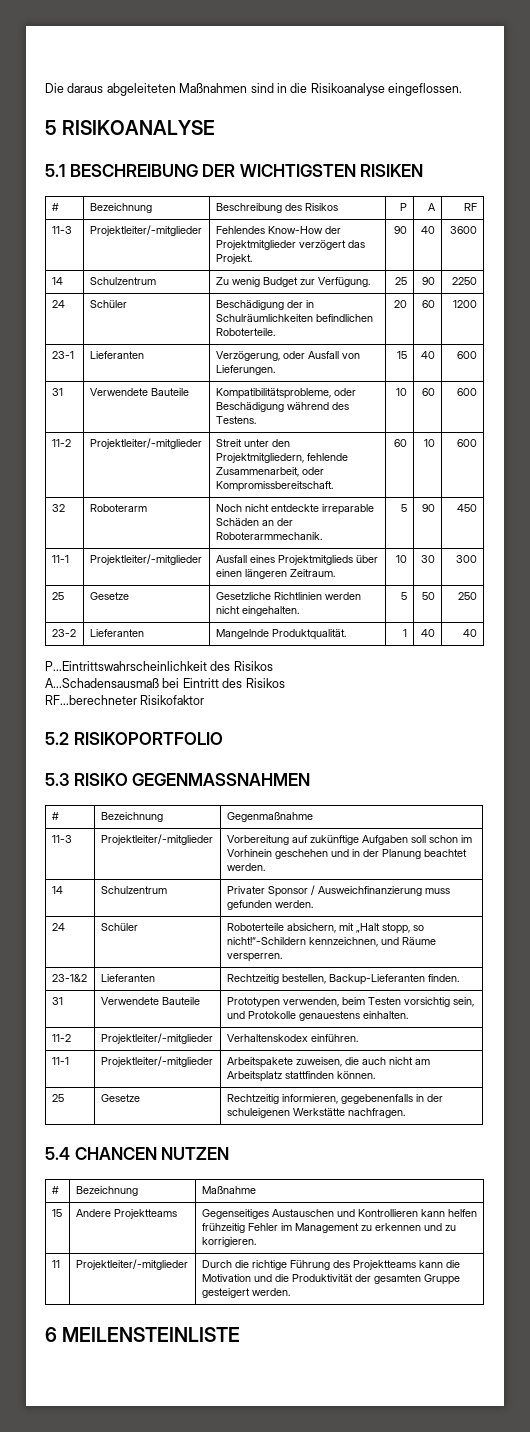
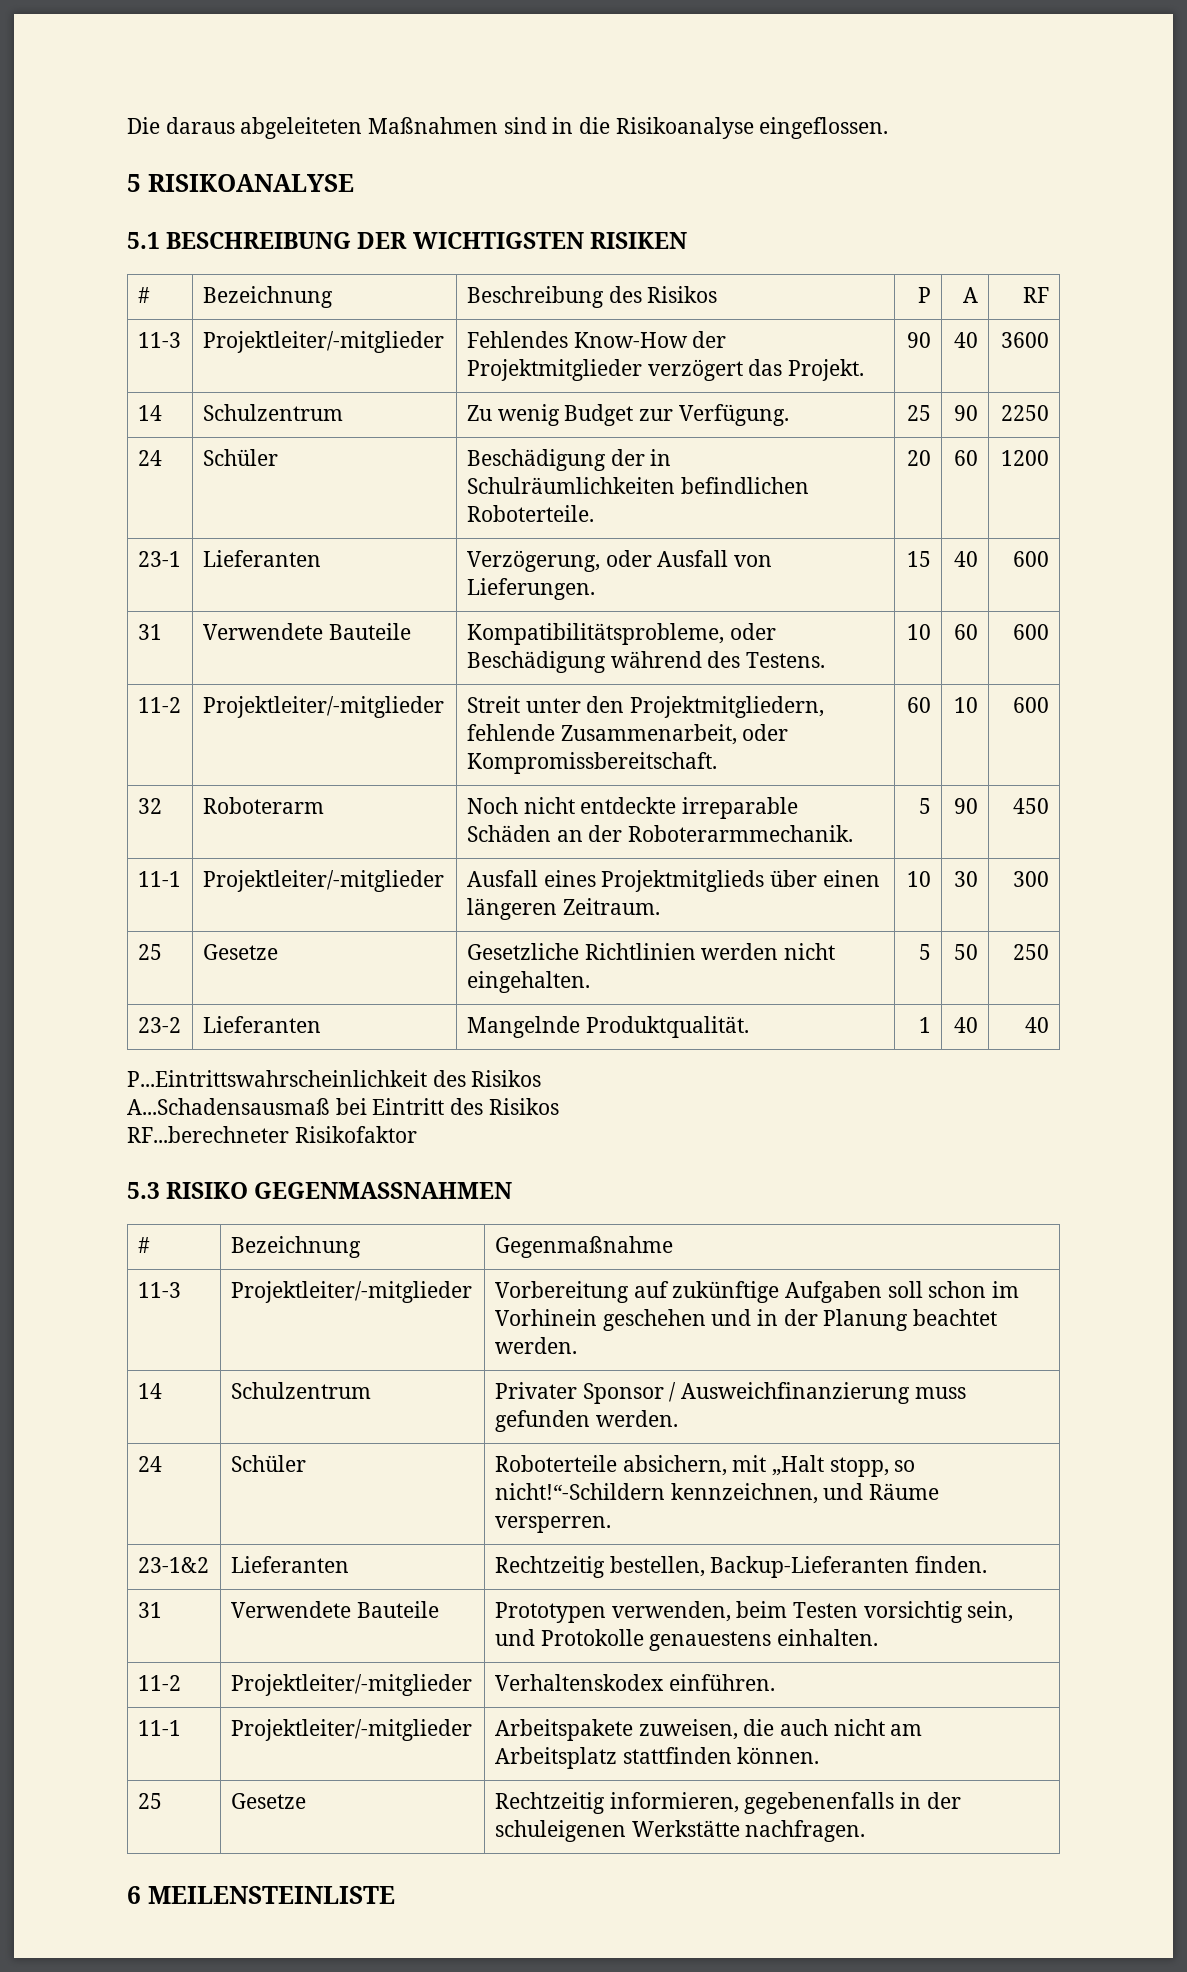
[45,732,223,745] // 5.2 RISIKOPORTFOLIO -> (417, 1134) none
[45,1147,230,1160] [51,1186,59,1194] [75,1186,138,1196] [201,1186,256,1194] [51,1209,62,1217] [75,1209,177,1219] [201,1209,477,1219] [201,1223,456,1233] [201,1237,256,1247] [51,1260,60,1268] [75,1259,188,1270] [201,1260,460,1270] [201,1274,460,1285] [201,1288,290,1298] // 5.4 CHANCEN NUTZEN // # | Bezeichnung | Maßnahme // 15 | Andere Projektteams | Gegenseitiges Austauschen und Kontrollieren kann helfen frühzeitig Fehler im Management zu erkennen und zu korrigieren. // 11 | Projektleiter/-mitglieder | Durch die richtige Führung des Projektteams kann die Motivation und die Produktivität der gesamten Gruppe gesteigert werden. -> (866, 1831) none

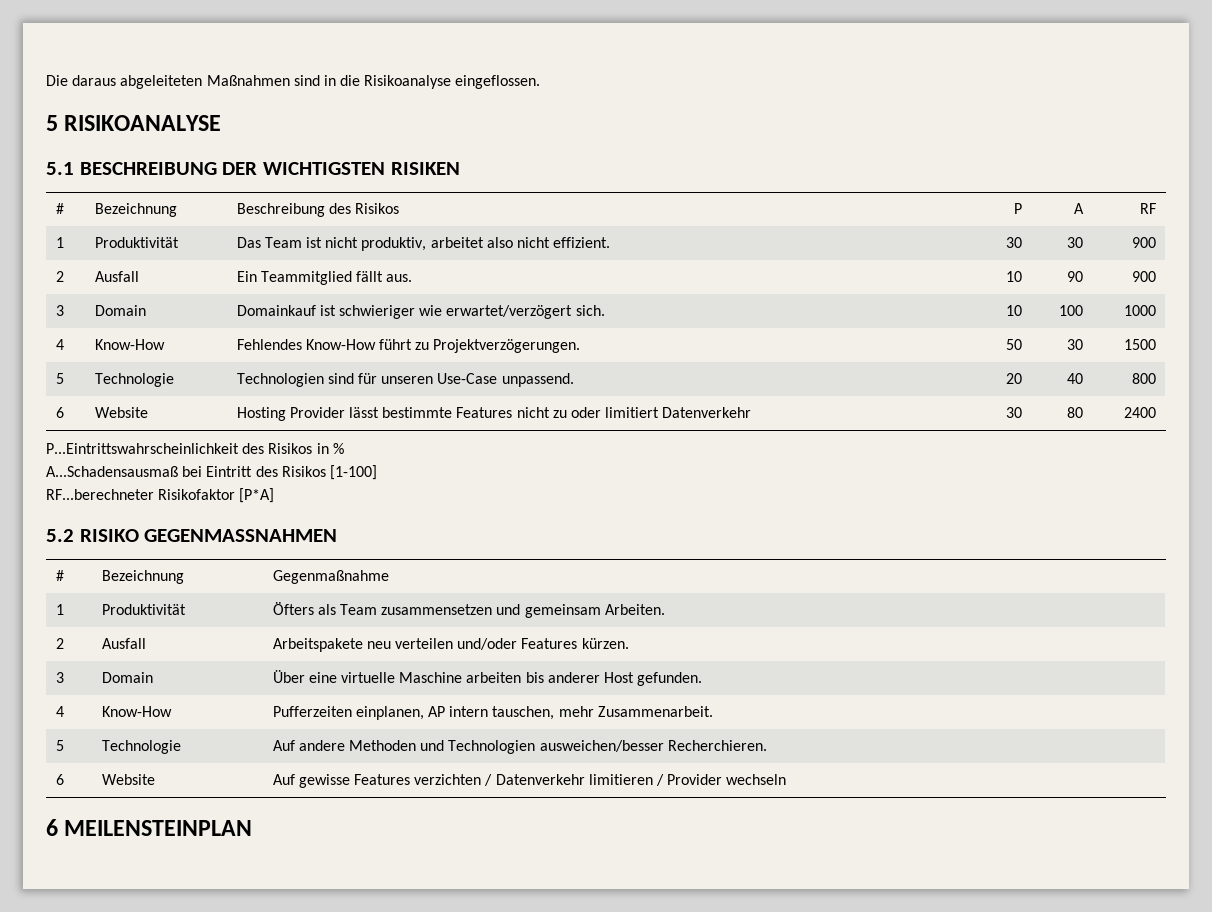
[137,332,181,348] [202,331,444,353] [466,331,727,348] [466,359,864,381] [907,332,932,348] [954,332,979,348] [1001,332,1050,348] [137,405,162,421] [202,404,343,421] [466,404,789,426] [907,405,932,421] [954,405,979,421] [1001,405,1050,421] [137,450,162,466] [202,449,278,466] [466,449,672,471] [466,477,809,494] [466,505,594,522] [907,450,932,466] [954,450,979,466] [1001,450,1050,466] [137,551,181,567] [202,550,321,567] [466,550,772,572] [466,578,595,600] [907,551,932,567] [954,551,979,567] [1013,551,1050,567] [137,624,162,640] [202,623,411,640] [466,623,776,645] [466,651,825,673] [907,624,932,640] [954,624,979,640] [1013,624,1050,640] [137,697,181,713] [202,696,444,718] [466,696,824,718] [466,724,789,745] [466,752,717,774] [907,697,932,713] [954,697,979,713] [1013,697,1050,713] [137,798,162,814] [202,797,324,814] [466,797,798,819] [466,825,853,842] [919,798,932,814] [954,798,979,814] [1013,798,1050,814] [137,871,181,887] [202,870,444,892] [466,870,880,892] [466,898,660,920] [907,871,932,887] [954,871,979,887] [1013,871,1050,887] [137,944,162,960] [202,944,278,960] [466,943,835,960] [466,971,590,993] [919,944,932,960] [954,944,979,960] [1013,944,1050,960] [137,1017,181,1033] [202,1016,321,1033] [466,1016,749,1038] [919,1017,932,1033] [954,1017,979,1033] [1025,1017,1050,1033] 11-3 | Projektleiter/-mitglieder | Fehlendes Know-How der Projektmitglieder verzögert das Projekt. | 90 | 40 | 3600 // 14 | Schulzentrum | Zu wenig Budget zur Verfügung. | 25 | 90 | 2250 // 24 | Schüler | Beschädigung der in Schulräumlichkeiten befindlichen Roboterteile. | 20 | 60 | 1200 // 23-1 | Lieferanten | Verzögerung, oder Ausfall von Lieferungen. | 15 | 40 | 600 // 31 | Verwendete Bauteile | Kompatibilitätsprobleme, oder Beschädigung während des Testens. | 10 | 60 | 600 // 11-2 | Projektleiter/-mitglieder | Streit unter den Projektmitgliedern, fehlende Zusammenarbeit, oder Kompromissbereitschaft. | 60 | 10 | 600 // 32 | Roboterarm | Noch nicht entdeckte irreparable Schäden an der Roboterarmmechanik. | 5 | 90 | 450 // 11-1 | Projektleiter/-mitglieder | Ausfall eines Projektmitglieds über einen längeren Zeitraum. | 10 | 30 | 300 // 25 | Gesetze | Gesetzliche Richtlinien werden nicht eingehalten. | 5 | 50 | 250 // 23-2 | Lieferanten | Mangelnde Produktqualität. | 1 | 40 | 40 -> [55,237,64,248] [94,237,179,248] [236,237,611,251] [1006,237,1023,248] [1067,237,1084,248] [1132,237,1157,248] [55,271,64,282] [94,271,139,282] [236,271,413,285] [1006,271,1023,282] [1067,271,1084,282] [1132,271,1157,282] [55,305,64,316] [94,305,146,316] [236,305,605,319] [1006,305,1023,316] [1059,305,1084,316] [1124,305,1157,316] [55,339,64,350] [94,339,165,350] [236,339,581,353] [1006,339,1023,350] [1067,339,1084,350] [1124,339,1157,350] [55,373,64,384] [94,373,174,387] [236,373,574,387] [1006,373,1023,384] [1067,373,1084,384] [1132,373,1157,384] [55,407,64,418] [94,407,148,418] [236,407,752,421] [1006,407,1023,418] [1067,407,1084,418] [1124,407,1157,418] 1 | Produktivität | Das Team ist nicht produktiv, arbeitet also nicht effizient. | 30 | 30 | 900 // 2 | Ausfall | Ein Teammitglied fällt aus. | 10 | 90 | 900 // 3 | Domain | Domainkauf ist schwieriger wie erwartet/verzögert sich. | 10 | 100 | 1000 // 4 | Know-How | Fehlendes Know-How führt zu Projektverzögerungen. | 50 | 30 | 1500 // 5 | Technologie | Technologien sind für unseren Use-Case unpassend. | 20 | 40 | 800 // 6 | Website | Hosting Provider lässt bestimmte Features nicht zu oder limitiert Datenverkehr | 30 | 80 | 2400
(542, 1078) none -> [316,443,344,454] in %
(559, 1106) none -> [329,465,377,480] [1-100]
[127,1182,160,1199] // 5.3 -> [239,488,275,503] [46,529,74,542] [P*A] // 5.2
[137,1282,181,1298] [230,1281,472,1303] [494,1281,1019,1303] [494,1309,997,1331] [494,1337,577,1354] [137,1383,162,1399] [230,1382,371,1399] [494,1382,966,1404] [494,1410,678,1432] [137,1456,162,1472] [230,1455,306,1472] [494,1455,916,1477] [494,1483,939,1504] [494,1516,611,1533] [137,1557,209,1573] [230,1556,349,1573] [494,1556,987,1578] [137,1602,162,1618] [230,1601,439,1618] [494,1601,1014,1623] [494,1629,878,1651] [137,1675,181,1691] [230,1674,472,1696] [494,1674,775,1691] [137,1720,181,1736] [230,1719,472,1741] [494,1719,923,1741] [494,1747,820,1769] [137,1793,162,1809] [230,1793,306,1809] [494,1792,961,1814] [494,1820,866,1842] [127,1886,395,1904] 11-3 | Projektleiter/-mitglieder | Vorbereitung auf zukünftige Aufgaben soll schon im Vorhinein geschehen und in der Planung beachtet werden. // 14 | Schulzentrum | Privater Sponsor / Ausweichfinanzierung muss gefunden werden. // 24 | Schüler | Roboterteile absichern, mit „Halt stopp, so nicht!“-Schildern kennzeichnen, und Räume versperren. // 23-1&2 | Lieferanten | Rechtzeitig bestellen, Backup-Lieferanten finden. // 31 | Verwendete Bauteile | Prototypen verwenden, beim Testen vorsichtig sein, und Protokolle genauestens einhalten. // 11-2 | Projektleiter/-mitglieder | Verhaltenskodex einführen. // 11-1 | Projektleiter/-mitglieder | Arbeitspakete zuweisen, die auch nicht am Arbeitsplatz stattfinden können. // 25 | Gesetze | Rechtzeitig informieren, gegebenenfalls in der schuleigenen Werkstätte nachfragen. // 6 MEILENSTEINLISTE -> [55,604,64,615] [101,604,186,615] [272,602,665,618] [55,638,64,649] [101,638,146,649] [272,638,629,652] [55,672,64,683] [101,672,153,683] [272,670,703,686] [55,706,64,717] [101,706,172,717] [272,706,713,720] [55,740,64,751] [101,740,181,754] [272,740,767,754] [55,774,64,785] [101,774,155,785] [272,774,787,788] [46,819,253,836] 1 | Produktivität | Öfters als Team zusammensetzen und gemeinsam Arbeiten. // 2 | Ausfall | Arbeitspakete neu verteilen und/oder Features kürzen. // 3 | Domain | Über eine virtuelle Maschine arbeiten bis anderer Host gefunden. // 4 | Know-How | Pufferzeiten einplanen, AP intern tauschen, mehr Zusammenarbeit. // 5 | Technologie | Auf andere Methoden und Technologien ausweichen/besser Recherchieren. // 6 | Website | Auf gewisse Features verzichten / Datenverkehr limitieren / Provider wechseln // 6 MEILENSTEINPLAN

